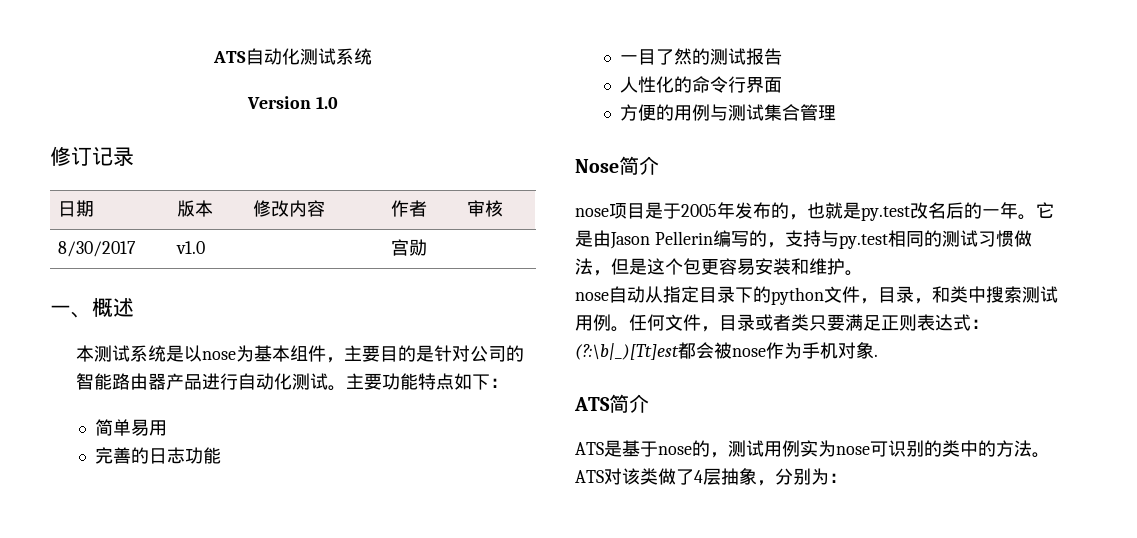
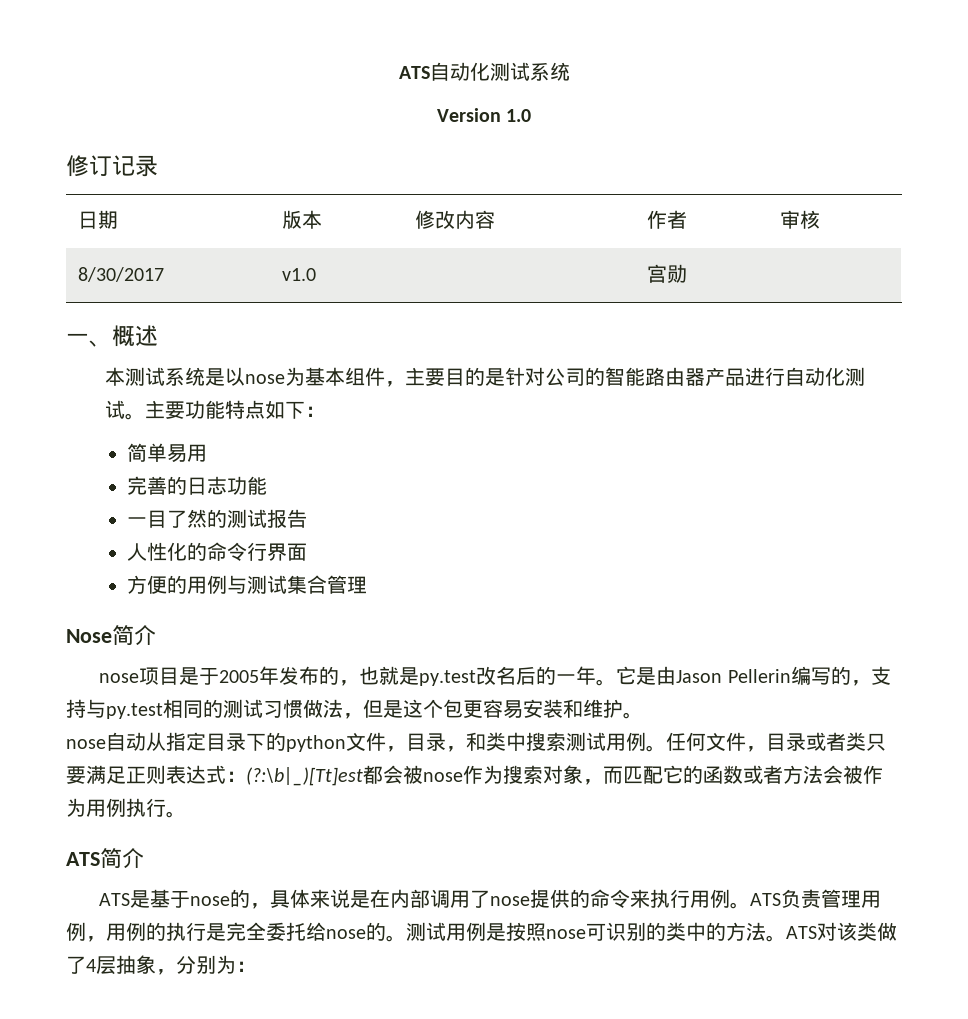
[802,342,878,359] 手机对象. -> [503,765,883,785] [66,798,186,818] 搜索对象，而匹配它的函数或者方法会被作为用例执行。
[728,440,836,457] 测试用例实为 -> [270,889,882,909] [66,922,546,942] 具体来说是在内部调用了nose提供的命令来执行用例。ATS负责管理用例，用例的执行是完全委托给nose的。测试用例是按照

